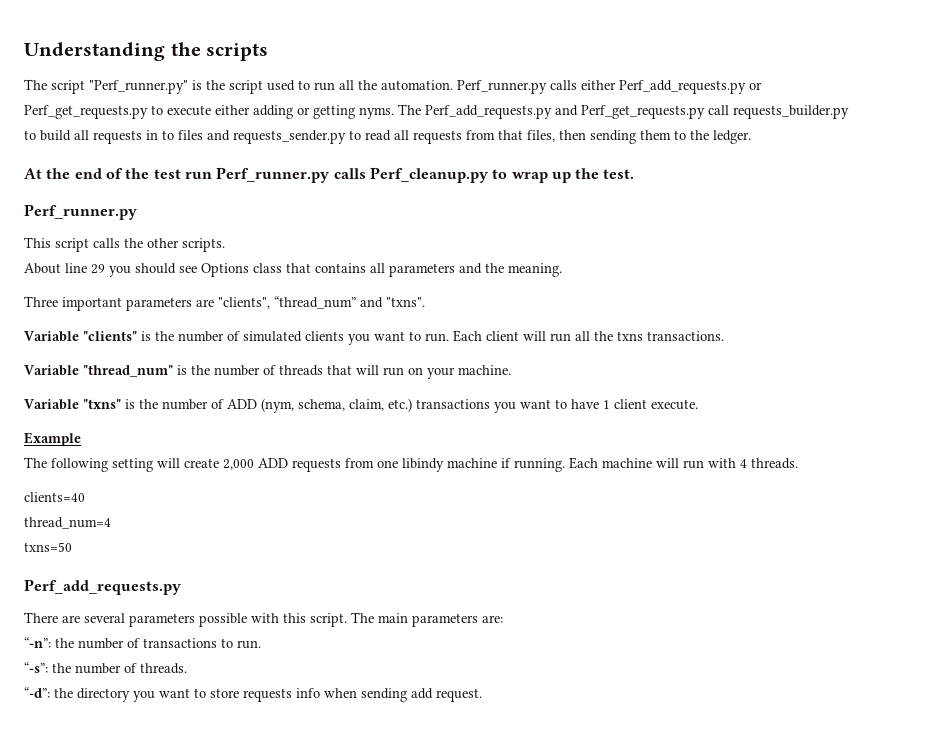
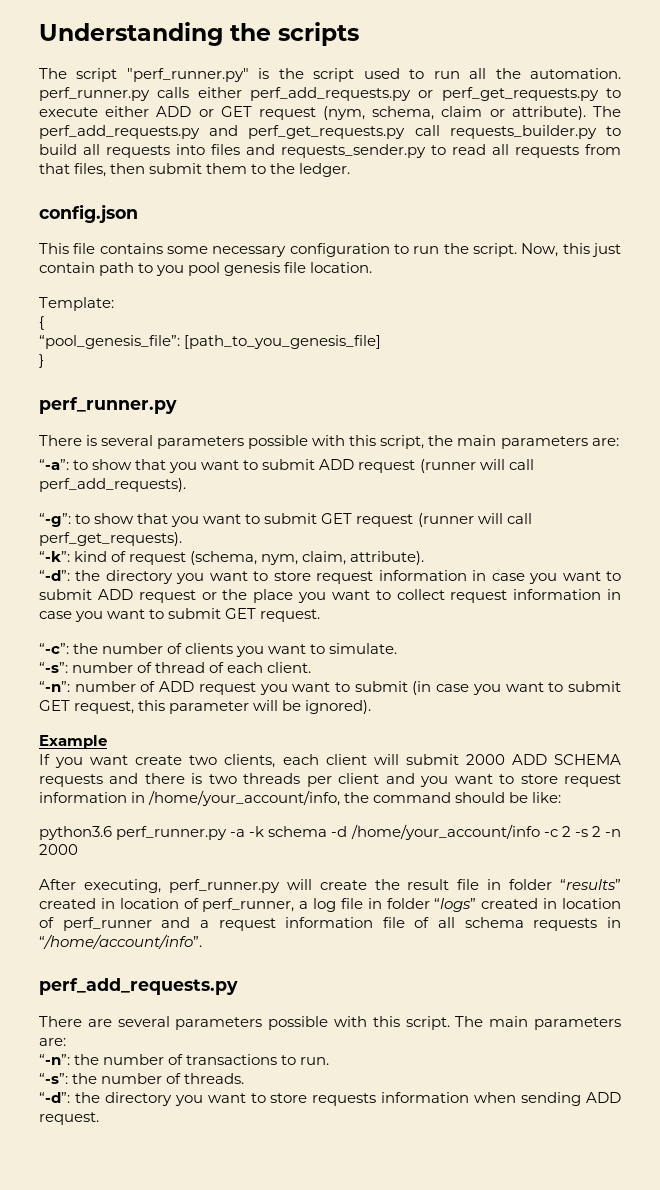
[89,80,188,94] "Perf_runner.py" -> [126,68,249,82] "perf_runner.py"
[457,80,547,94] Perf_runner.py -> [39,87,150,101] perf_runner.py
[619,80,762,94] [24,104,705,119] Perf_add_requests.py or Perf_get_requests.py to execute either adding or getting nyms. The Perf_add_requests.py and Perf_get_requests.py -> [249,87,621,101] [39,106,621,120] [39,125,406,139] perf_add_requests.py or perf_get_requests.py to execute either ADD or GET request (nym, schema, claim or attribute). The perf_add_requests.py and perf_get_requests.py
[146,130,174,140] in to -> [176,144,205,155] into
[590,130,636,144] sending -> [149,163,203,174] submit
[24,167,635,183] [24,204,137,220] [24,237,225,252] [24,263,562,277] [24,296,425,311] [24,331,302,342] At the end of the test run Perf_runner.py calls Perf_cleanup.py to wrap up the test. // Perf_runner.py // This script calls the other scripts. // About line 29 you should see Options class that contains all parameters and the meaning. // Three important parameters are "clients", “thread_num” and "txns". // Variable "clients" is the number of simulated -> [39,204,138,223] [39,243,621,257] [39,262,373,276] [39,297,114,311] [39,316,44,330] [39,335,382,349] [39,354,44,368] [39,397,177,414] [39,435,619,449] [39,459,534,473] [39,478,186,492] [39,513,532,527] [39,532,182,546] [39,551,425,565] [39,570,621,584] [39,589,621,603] [39,608,321,622] [39,643,183,654] config.json // This file contains some necessary configuration to run the script. Now, this just contain path to you pool genesis file location. // Template: // { // “pool_genesis_file”: [path_to_you_genesis_file] // } // perf_runner.py // There is several parameters possible with this script, the main parameters are: // “-a”: to show that you want to submit ADD request (runner will call perf_add_requests). // “-g”: to show that you want to submit GET request (runner will call perf_get_requests). // “-k”: kind of request (schema, nym, claim, attribute). // “-d”: the directory you want to store request information in case you want to submit ADD request or the place you want to collect request information in case you want to submit GET request. // “-c”: the number of
[425,330,724,342] [24,365,511,379] [24,398,698,413] [24,432,81,446] [24,457,798,472] [24,492,85,502] [24,517,111,529] [24,542,72,552] [24,579,181,595] run. Each client will run all the txns transactions. // Variable "thread_num" is the number of threads that will run on your machine. // Variable "txns" is the number of ADD (nym, schema, claim, etc.) transactions you want to have 1 client execute. // Example // The following setting will create 2,000 ADD requests from one libindy machine if running. Each machine will run with 4 threads. // clients=40 // thread_num=4 // txns=50 // Perf_add_requests.py -> [329,643,398,654] [39,662,312,673] [39,681,622,695] [39,700,372,714] [39,735,107,749] [39,754,621,768] [39,773,621,787] [39,790,562,806] [39,824,622,840] [39,844,78,855] [39,879,621,893] [39,898,622,912] [39,917,621,931] [39,934,202,949] [39,978,238,995] simulate. // “-s”: number of thread of each client. // “-n”: number of ADD request you want to submit (in case you want to submit GET request, this parameter will be ignored). // Example // If you want create two clients, each client will submit 2000 ADD SCHEMA requests and there is two threads per client and you want to store request information in /home/your_account/info, the command should be like: // python3.6 perf_runner.py -a -k schema -d /home/your_account/info -c 2 -s 2 -n 2000 // After executing, perf_runner.py will create the result file in folder “results” created in location of perf_runner, a log file in folder “logs” created in location of perf_runner and a request information file of all schema requests in “/home/account/info”. // perf_add_requests.py
[296,688,320,698] info -> [381,1092,470,1103] information
[411,688,433,699] add -> [586,1092,622,1103] ADD

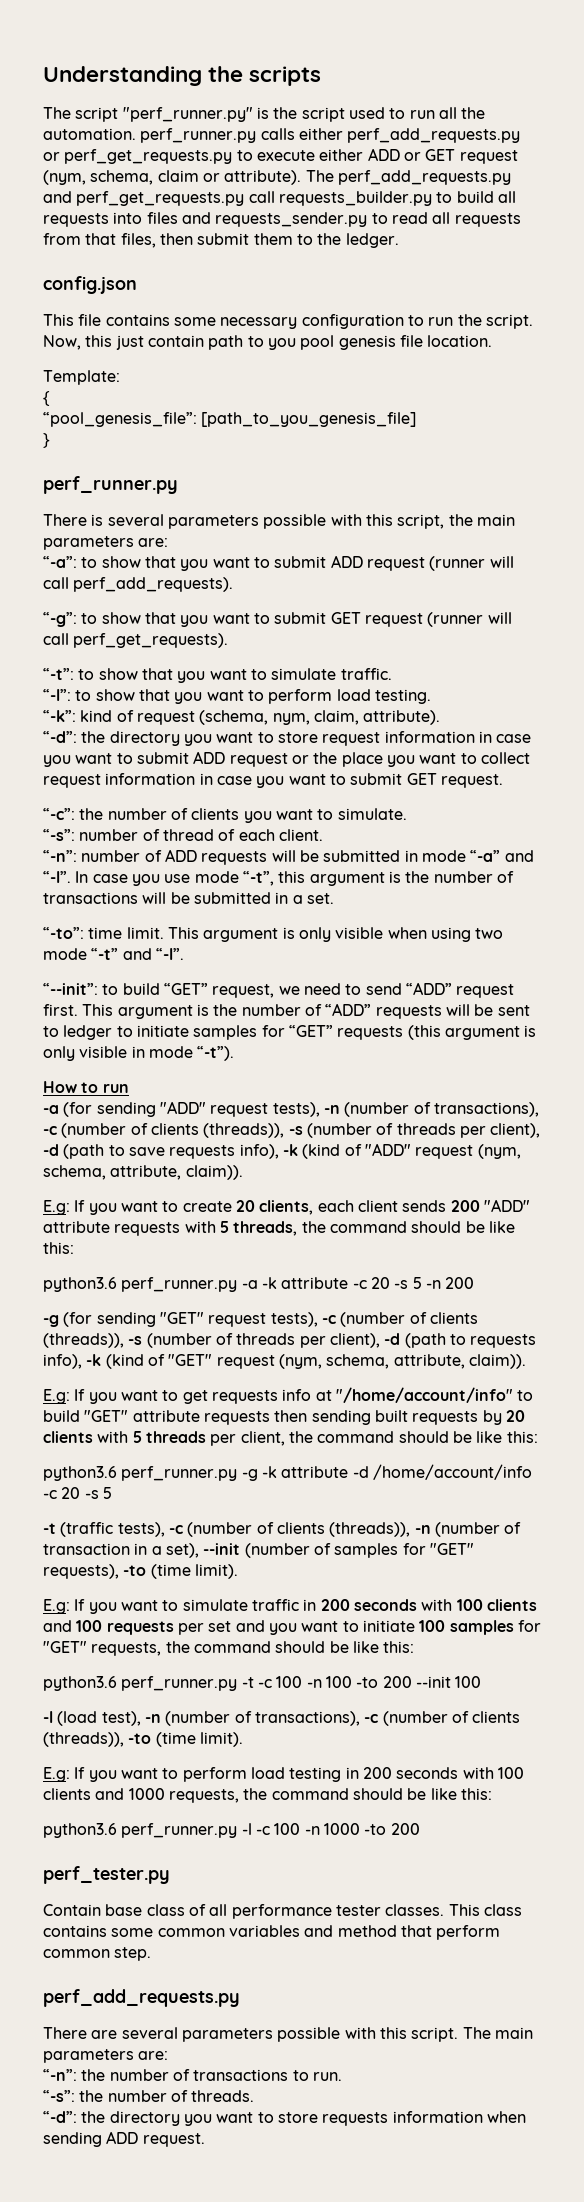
(182, 539) none -> [43,668,392,683] [43,689,431,704] // “-t”: to show that you want to simulate traffic. // “-l”: to show that you want to perform load testing.
[198,681,622,695] [39,700,372,714] [39,735,107,749] [39,754,621,768] [39,773,621,787] [39,790,562,806] request you want to submit (in case you want to submit GET request, this parameter will be ignored). // Example // If you want create two clients, each client will submit 2000 ADD SCHEMA requests and there is two threads per client and you want to store request information in /home/your_account/info, the command should be like: -> [201,850,534,865] [43,871,514,886] [43,892,334,904] [43,927,504,942] [43,948,184,960] [43,982,515,998] [43,1003,530,1019] [43,1025,537,1040] [43,1046,235,1061] [43,1081,129,1093] [43,1101,539,1117] [43,1123,541,1138] [43,1143,521,1159] [43,1165,243,1180] [43,1199,530,1215] [43,1221,515,1236] [43,1242,74,1254] requests will be submitted in mode “-a” and “-l”. In case you use mode “-t”, this argument is the number of transactions will be submitted in a set. // “-to”: time limit. This argument is only visible when using two mode “-t” and “-l”. // “--init”: to build “GET” request, we need to send “ADD” request first. This argument is the number of “ADD” requests will be sent to ledger to initiate samples for “GET” requests (this argument is only visible in mode “-t”). // How to run // -a (for sending "ADD" request tests), -n (number of transactions), -c (number of clients (threads)), -s (number of threads per client), -d (path to save requests info), -k (kind of "ADD" request (nym, schema, attribute, claim)). // E.g: If you want to create 20 clients, each client sends 200 "ADD" attribute requests with 5 threads, the command should be like this:
[268,824,622,840] [39,844,78,855] [39,879,621,893] [39,898,622,912] [39,917,621,931] [39,934,202,949] schema -d /home/your_account/info -c 2 -s 2 -n 2000 // After executing, perf_runner.py will create the result file in folder “results” created in location of perf_runner, a log file in folder “logs” created in location of perf_runner and a request information file of all schema requests in “/home/account/info”. -> [281,1277,475,1289] [43,1312,478,1327] [43,1333,537,1348] [43,1354,526,1369] [43,1387,534,1404] [43,1410,525,1425] [43,1431,538,1446] [43,1464,532,1481] [43,1487,112,1499] [43,1522,522,1537] [43,1543,474,1558] [43,1564,238,1579] [43,1599,537,1614] [43,1620,541,1635] [43,1641,415,1656] [43,1676,482,1691] [43,1711,521,1726] [43,1732,243,1747] [43,1767,524,1782] [43,1788,492,1803] [43,1823,420,1838] [43,1866,170,1884] [43,1904,522,1919] [43,1925,501,1940] [43,1947,152,1961] attribute -c 20 -s 5 -n 200 // -g (for sending "GET" request tests), -c (number of clients (threads)), -s (number of threads per client), -d (path to requests info), -k (kind of "GET" request (nym, schema, attribute, claim)). // E.g: If you want to get requests info at "/home/account/info" to build "GET" attribute requests then sending built requests by 20 clients with 5 threads per client, the command should be like this: // python3.6 perf_runner.py -g -k attribute -d /home/account/info -c 20 -s 5 // -t (traffic tests), -c (number of clients (threads)), -n (number of transaction in a set), --init (number of samples for "GET" requests), -to (time limit). // E.g: If you want to simulate traffic in 200 seconds with 100 clients and 100 requests per set and you want to initiate 100 samples for "GET" requests, the command should be like this: // python3.6 perf_runner.py -t -c 100 -n 100 -to 200 --init 100 // -l (load test), -n (number of transactions), -c (number of clients (threads)), -to (time limit). // E.g: If you want to perform load testing in 200 seconds with 100 clients and 1000 requests, the command should be like this: // python3.6 perf_runner.py -l -c 100 -n 1000 -to 200 // perf_tester.py // Contain base class of all performance tester classes. This class contains some common variables and method that perform common step.

